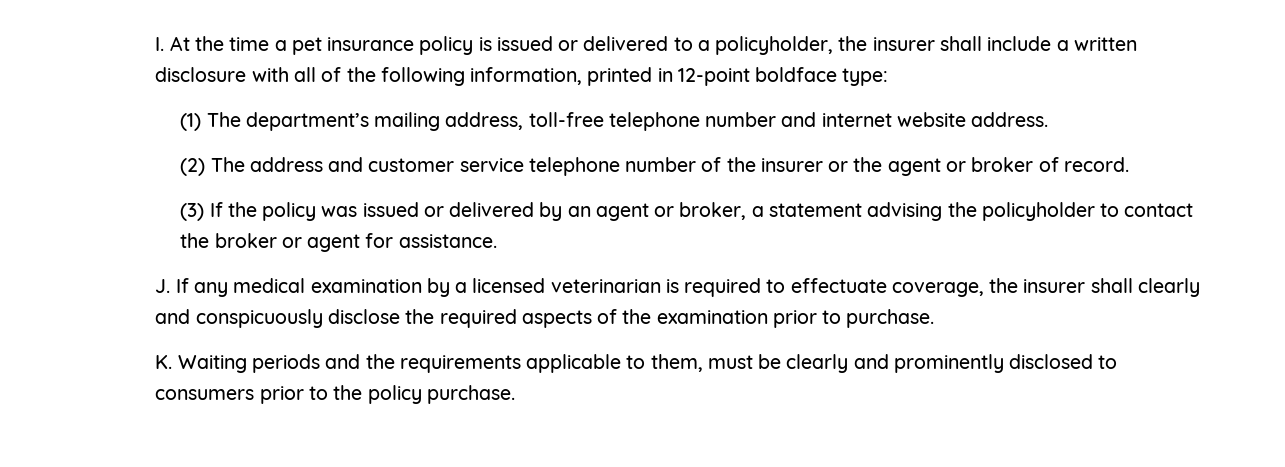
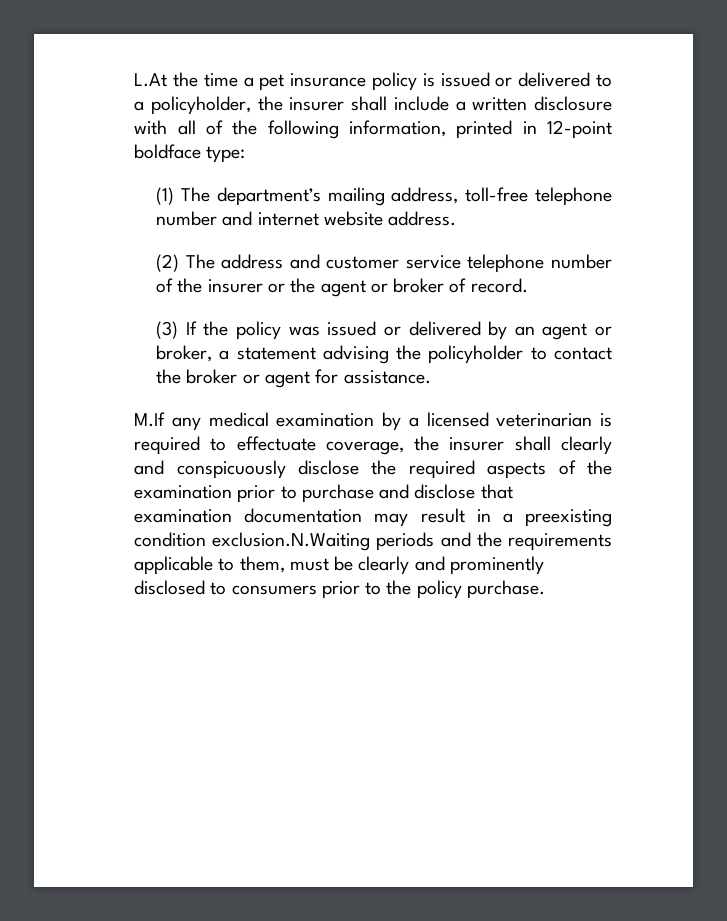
[155,36,190,51] I. At -> [134,73,168,87] L.At
[155,278,189,293] J. If -> [134,412,166,427] M.If
[846,309,935,328] [155,355,247,373] purchase. // K. Waiting -> [301,484,513,503] [134,508,612,527] [134,532,371,551] purchase and disclose that examination documentation may result in a preexisting condition exclusion.N.Waiting

